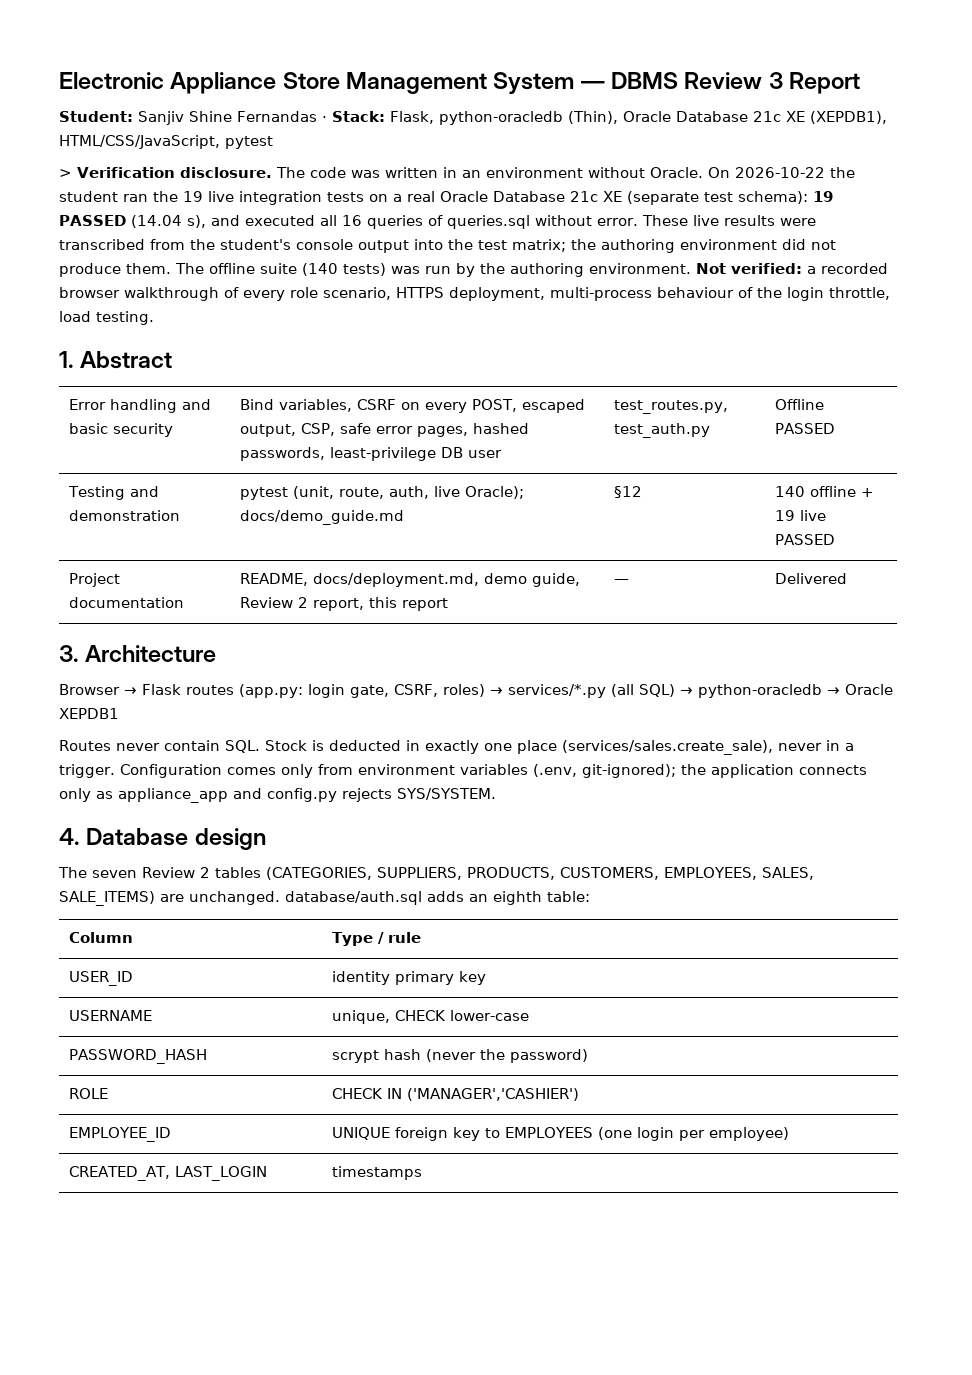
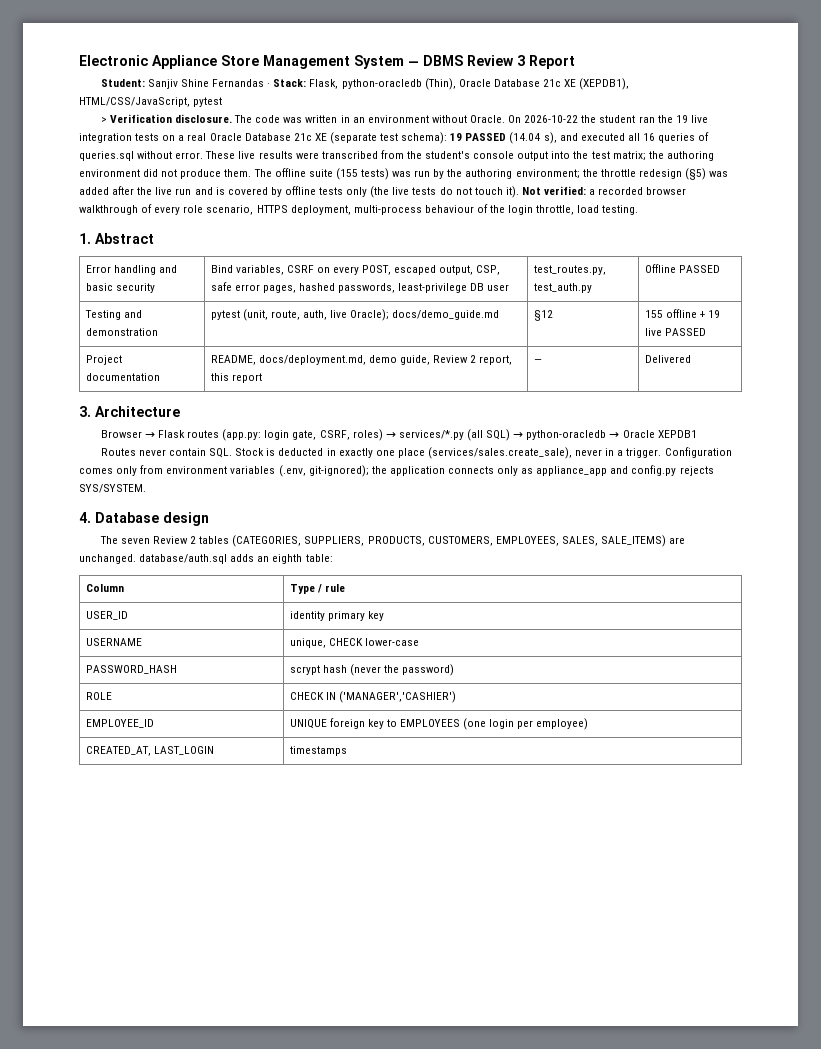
[302,263,338,276] (140 -> [335,168,358,180] (155
[589,263,691,274] environment. -> [515,168,729,180] [79,186,519,198] environment; the throttle redesign (§5) was added after the live run and is covered by offline tests only (the live tests do not touch it).
[775,486,806,497] 140 -> [644,310,663,318] 155

